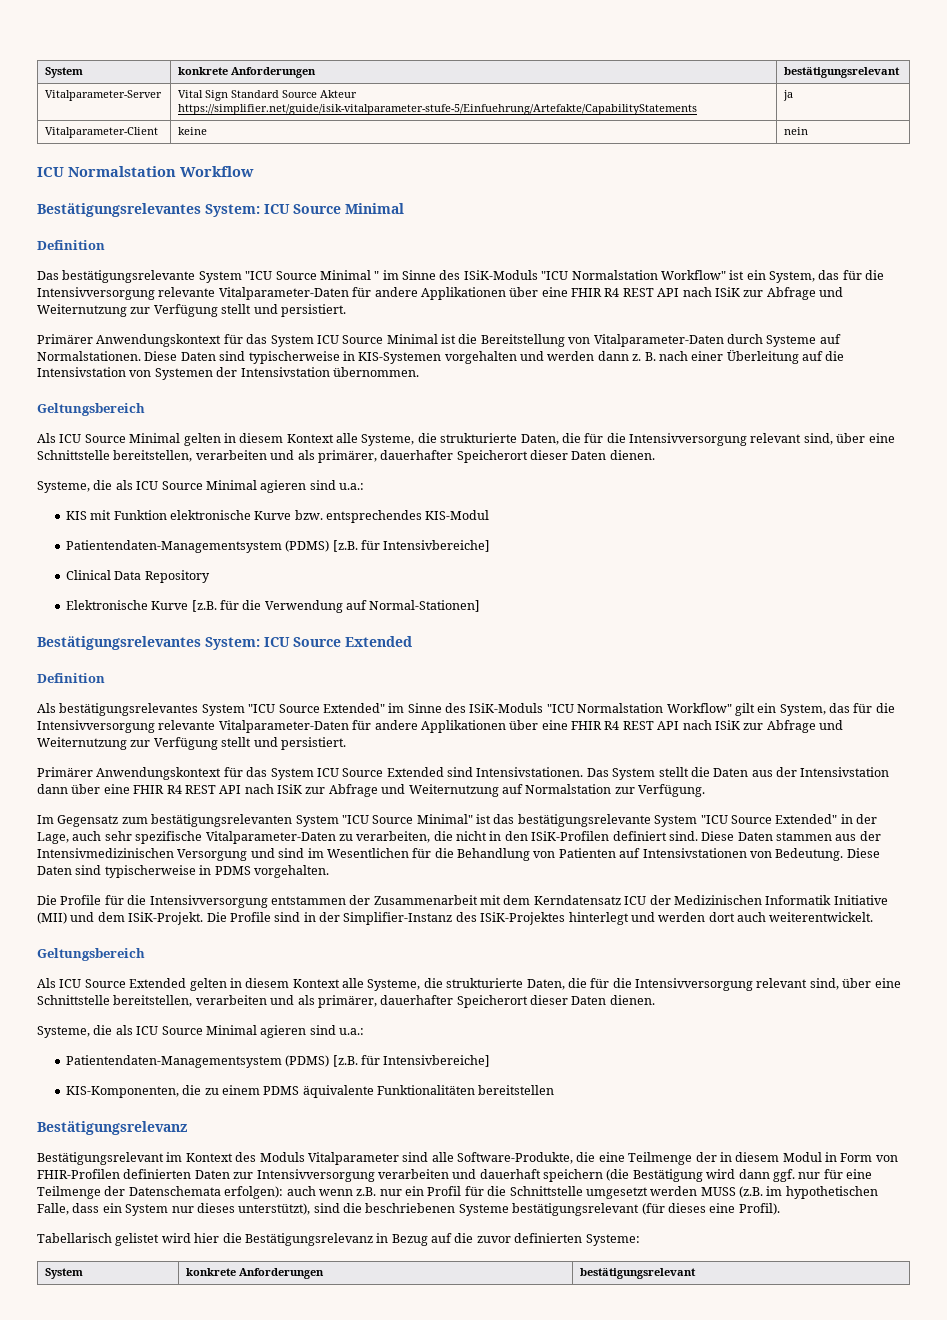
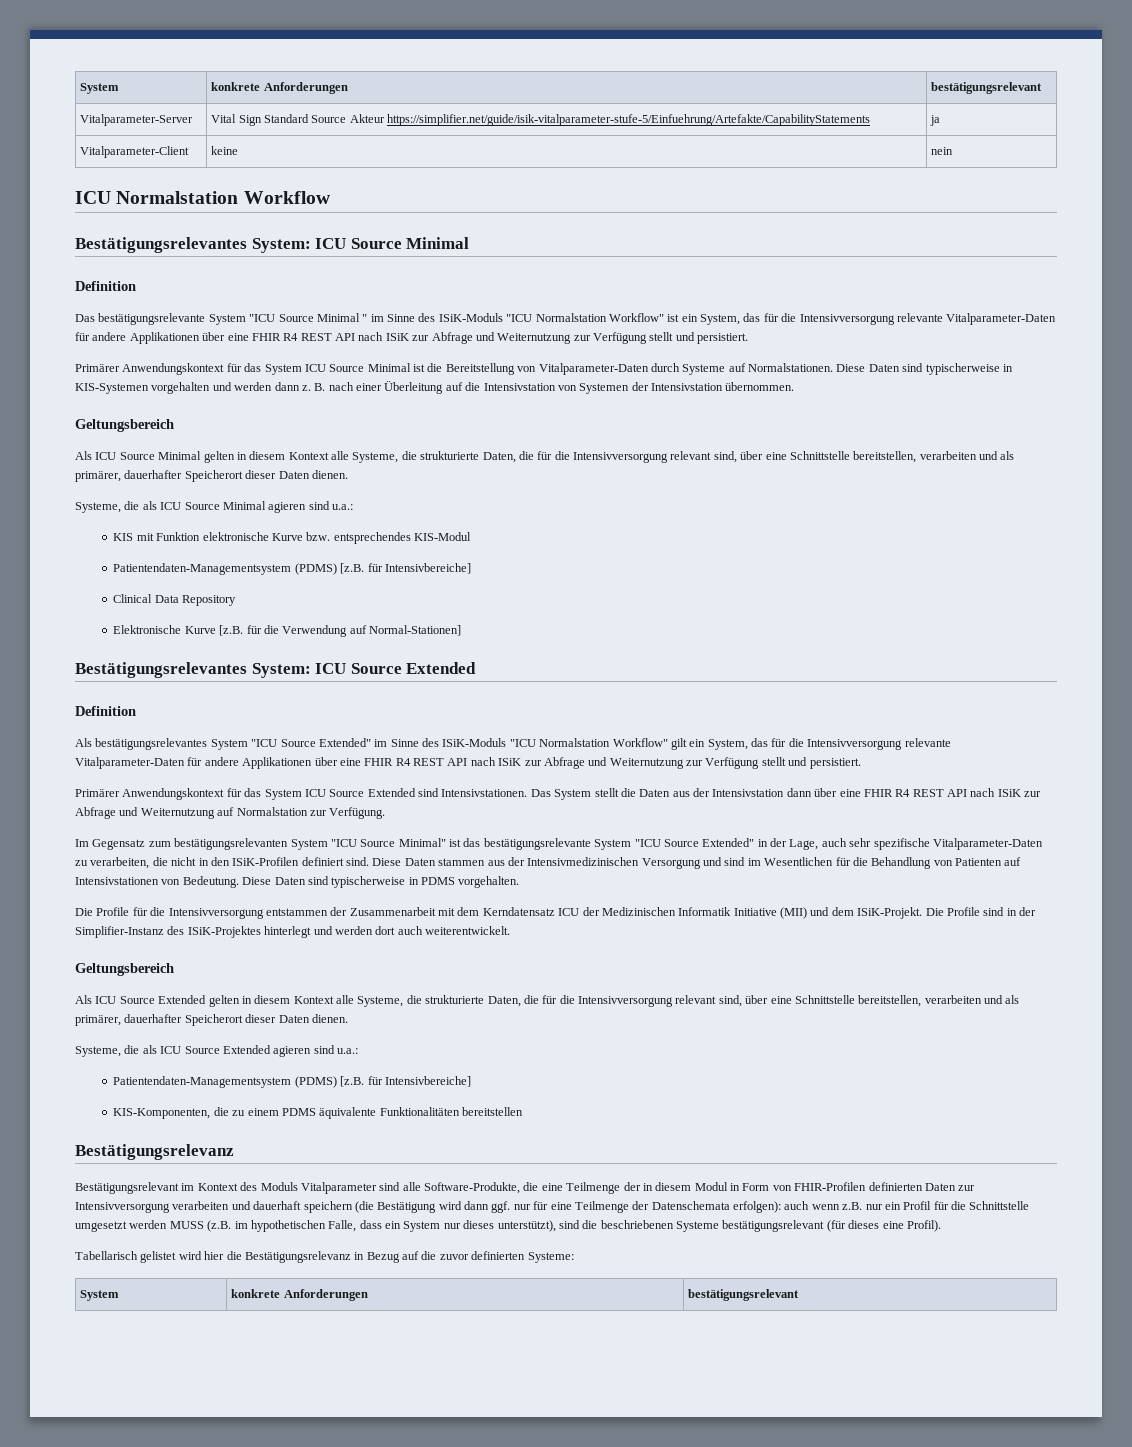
[205,1025,257,1035] Minimal -> [222,1045,271,1054] Extended

